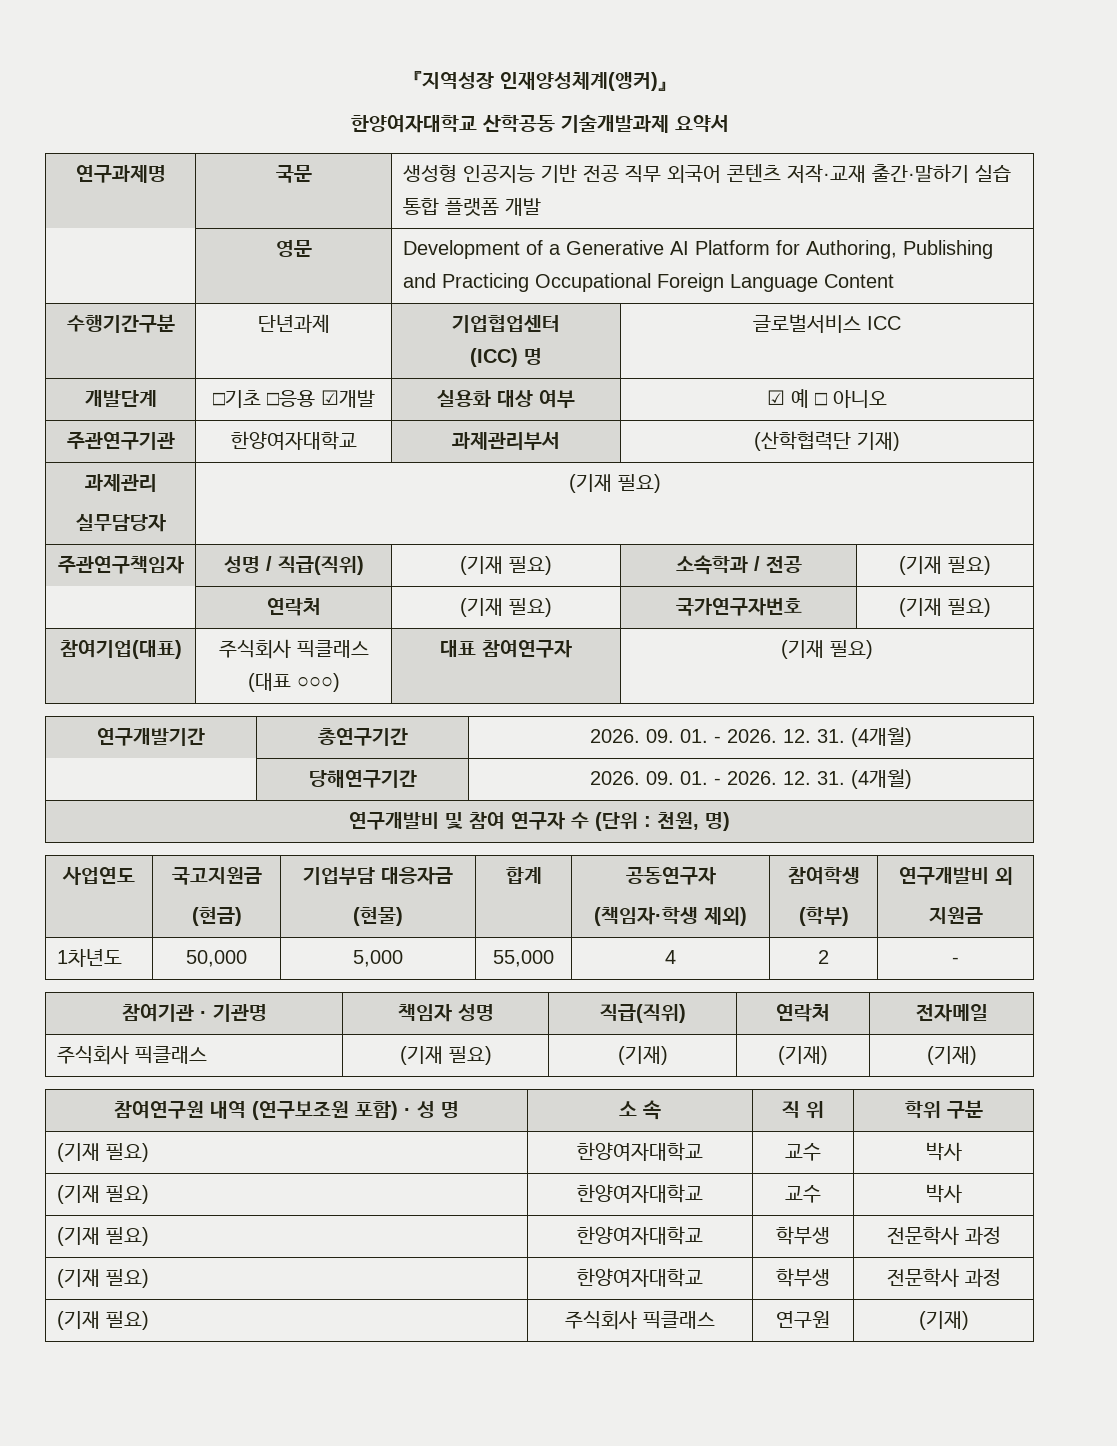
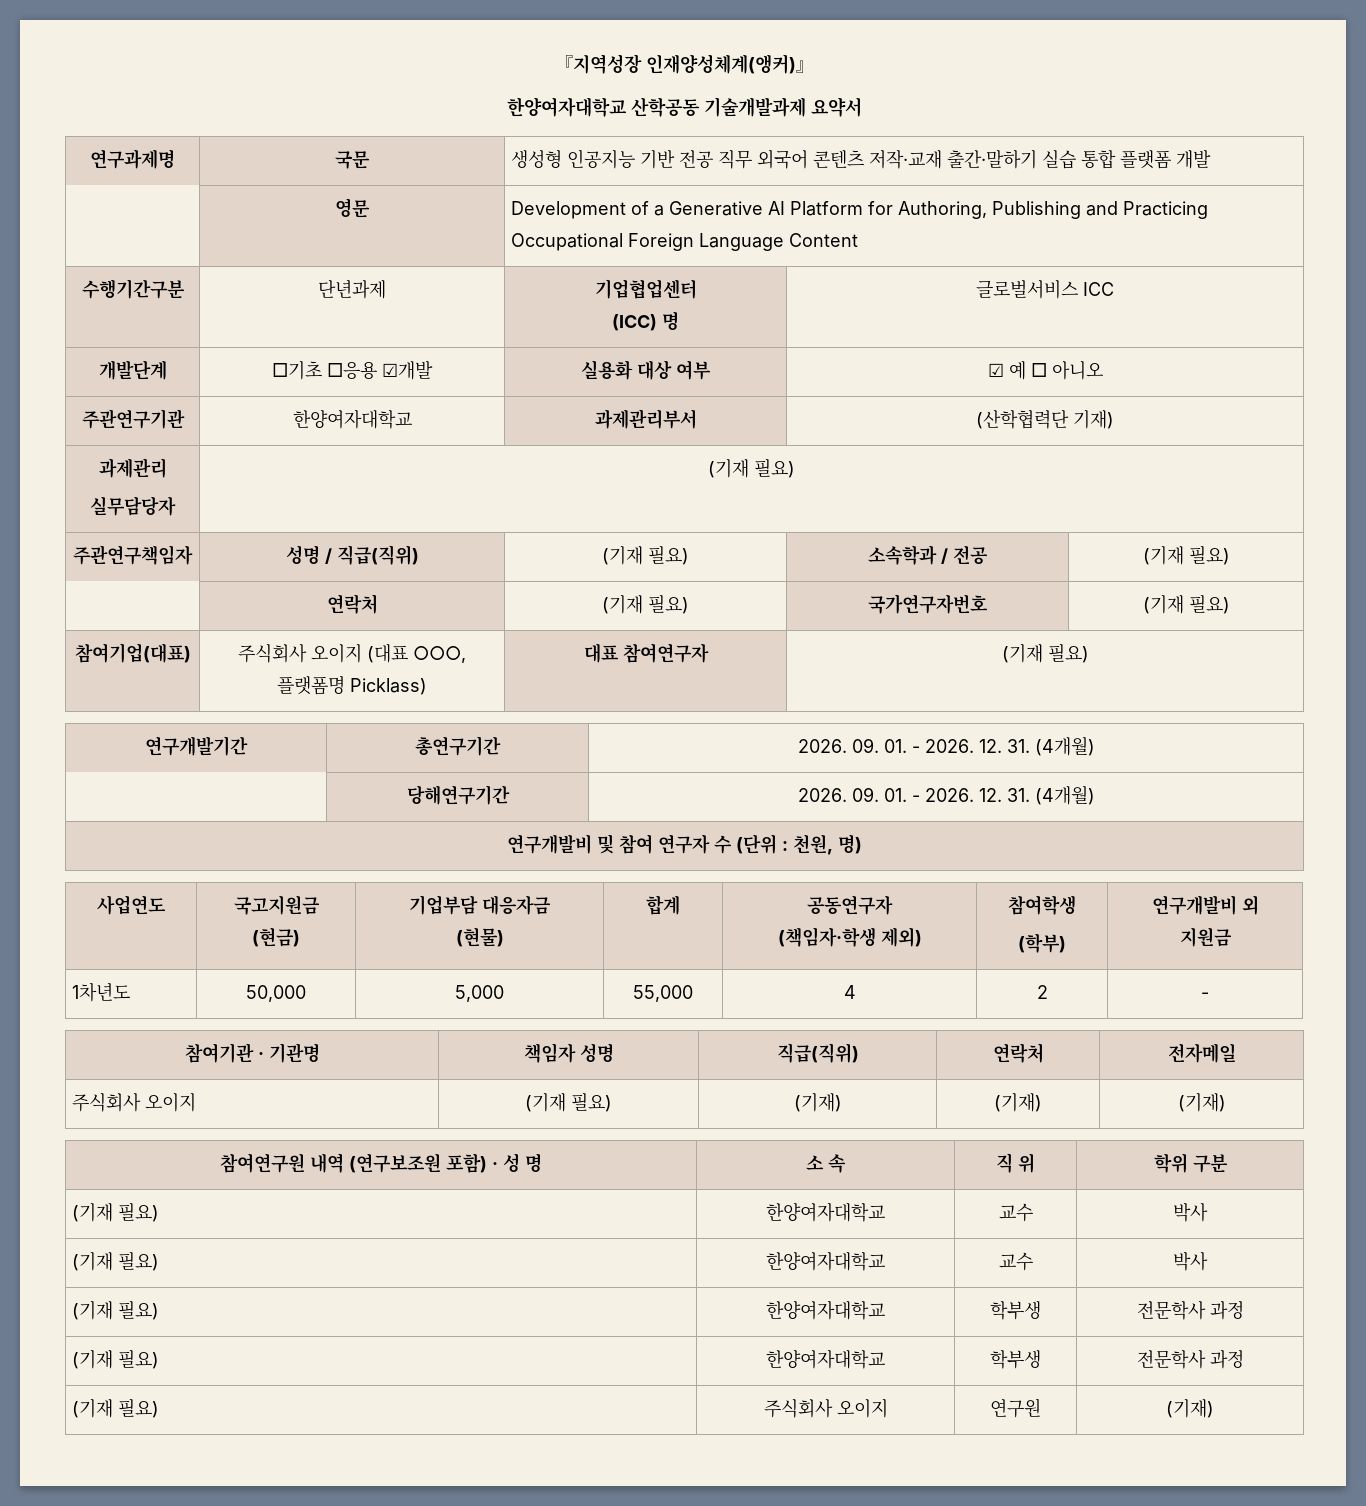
[296,640,369,658] [247,673,340,692] 픽클래스 (대표 ○○○) -> [311,643,467,663] [277,675,428,695] 오이지 (대표 ○○○, 플랫폼명 Picklass)
[134,1046,207,1064] 픽클래스 -> [145,1092,197,1112] 오이지
[643,1311,715,1329] 픽클래스 -> [836,1398,888,1418] 오이지

